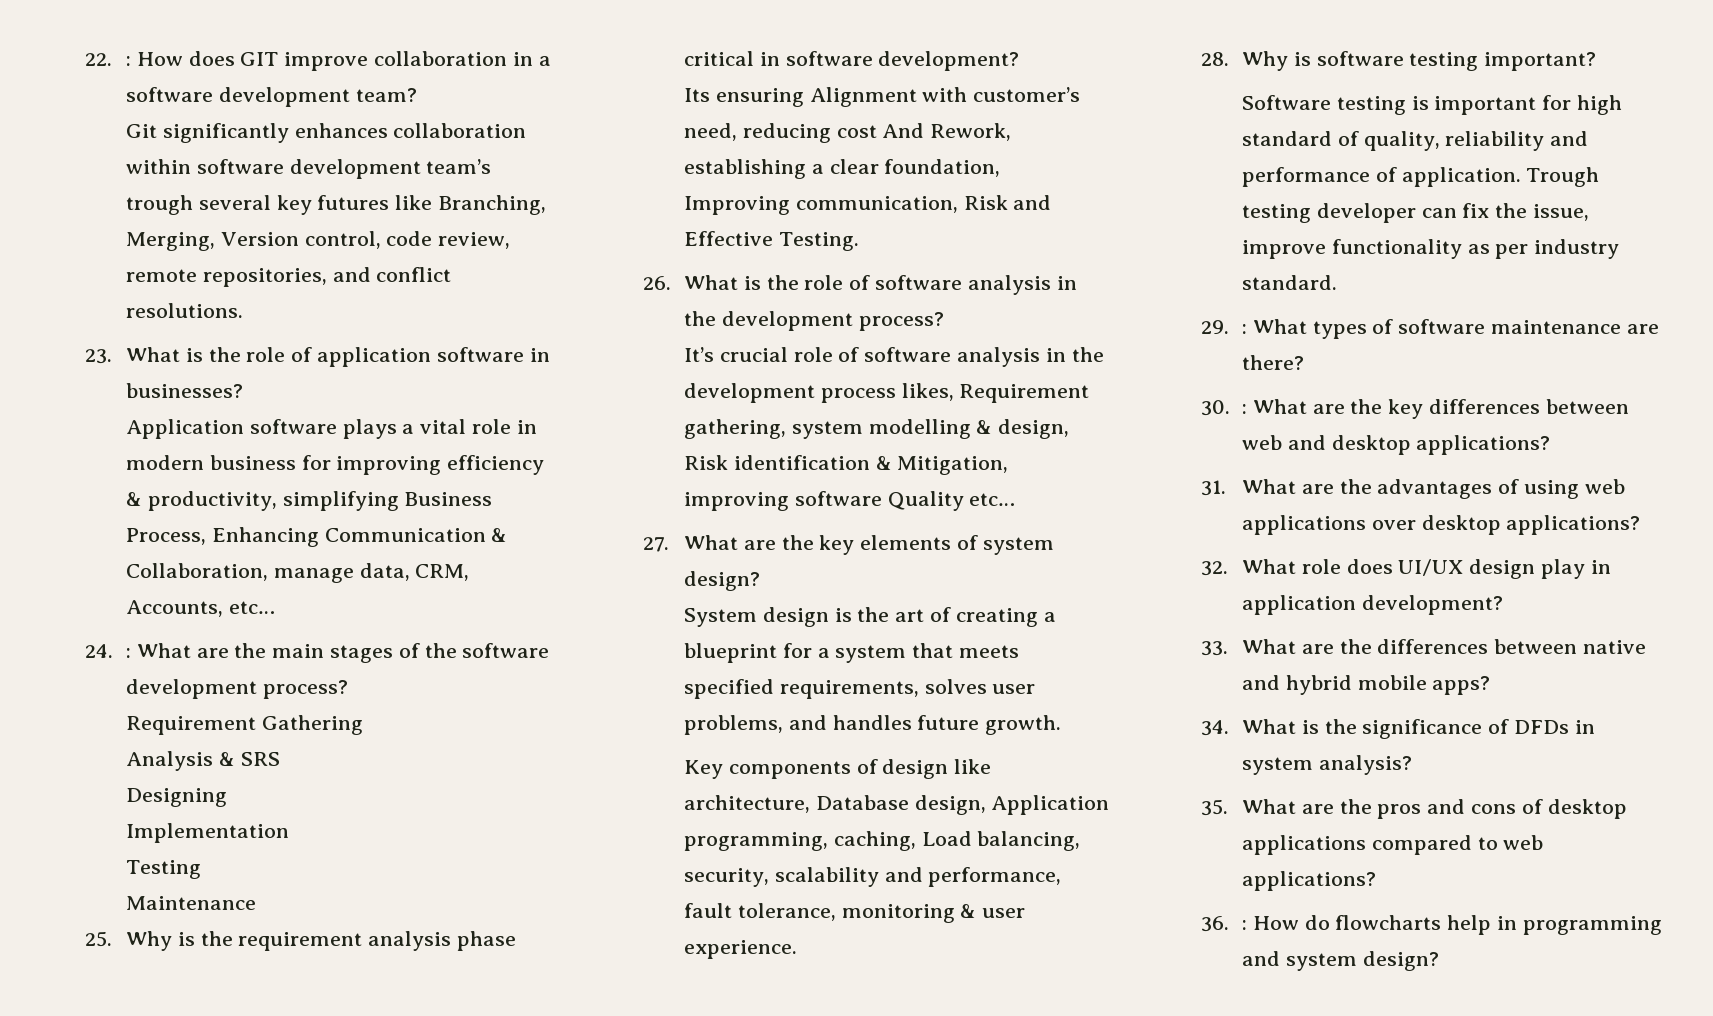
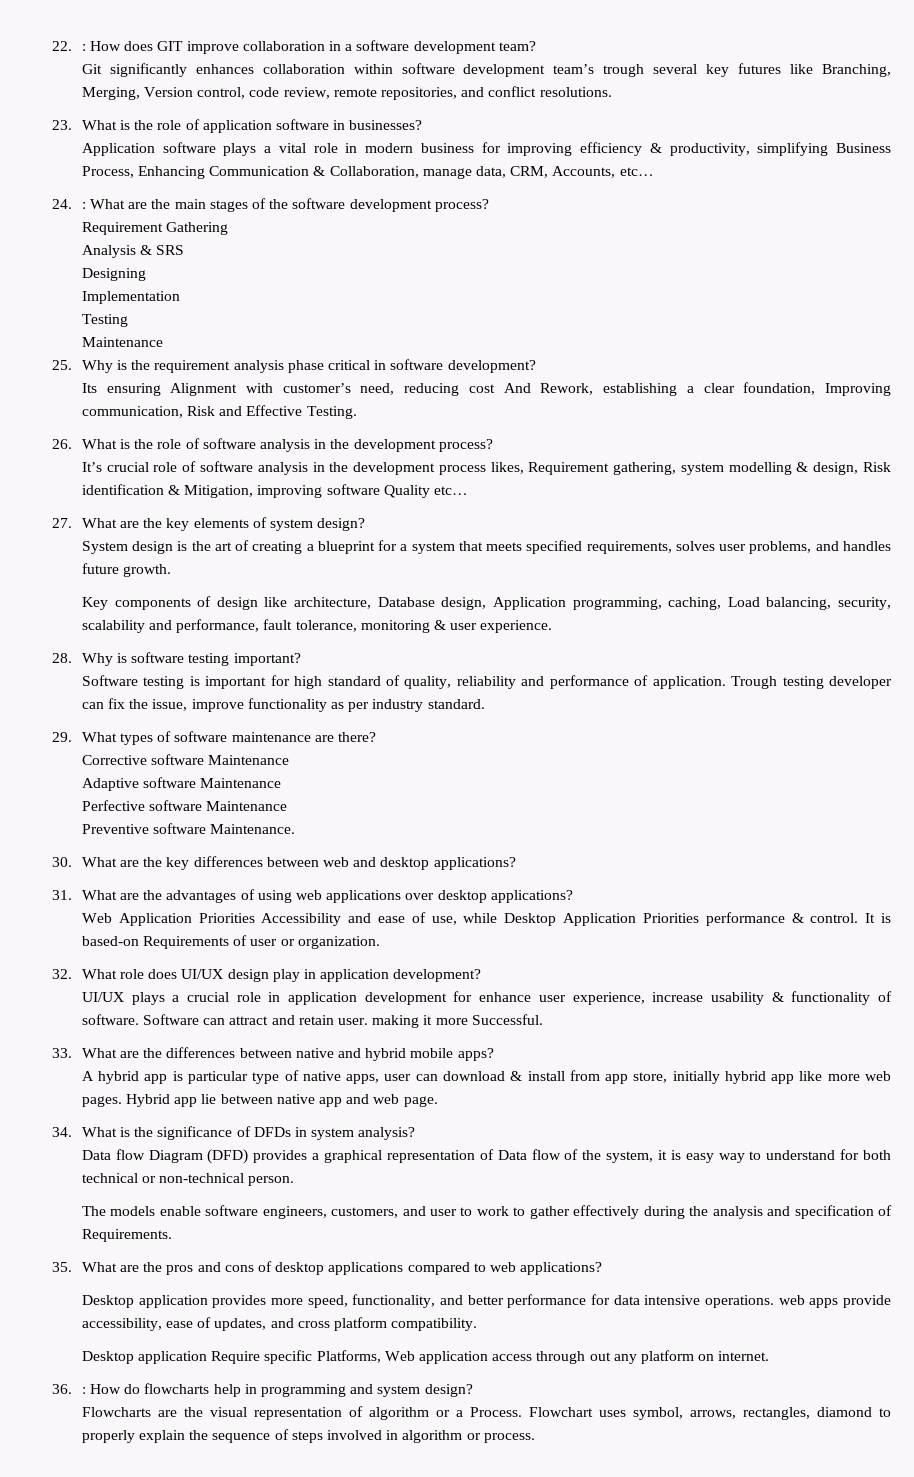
[1242,324,1248,334] : -> (73, 737) none
(1305, 362) none -> [81,754,290,765] [81,777,282,791] [81,800,288,811] [81,823,296,834] // Corrective software Maintenance // Adaptive software Maintenance // Perfective software Maintenance // Preventive software Maintenance.
[1242,404,1248,414] : -> (73, 862) none
(1641, 525) none -> [81,912,891,926] [81,935,380,949] // Web Application Priorities Accessibility and ease of use, while Desktop Application Priorities performance & control. It is based-on Requirements of user or organization.
(1503, 605) none -> [81,991,892,1005] [81,1014,543,1028] // UI/UX plays a crucial role in application development for enhance user experience, increase usability & functionality of software. Software can attract and retain user. making it more Successful.
(1491, 685) none -> [81,1070,892,1084] [81,1094,438,1107] // A hybrid app is particular type of native apps, user can download & install from app store, initially hybrid app like more web pages. Hybrid app lie between native app and web page.
(1412, 765) none -> [81,1149,892,1164] [81,1173,295,1186] [81,1205,893,1219] [81,1229,172,1242] // Data flow Diagram (DFD) provides a graphical representation of Data flow of the system, it is easy way to understand for both technical or non-technical person. // The models enable software engineers, customers, and user to work to gather effectively during the analysis and specification of Requirements.
(1377, 881) none -> [81,1294,891,1308] [81,1317,478,1331] [81,1350,770,1364] // Desktop application provides more speed, functionality, and better performance for data intensive operations. web apps provide accessibility, ease of updates, and cross platform compatibility. // Desktop application Require specific Platforms, Web application access through out any platform on internet.
(1439, 961) none -> [81,1406,891,1420] [81,1429,535,1443] // Flowcharts are the visual representation of algorithm or a Process. Flowchart uses symbol, arrows, rectangles, diamond to properly explain the sequence of steps involved in algorithm or process.

